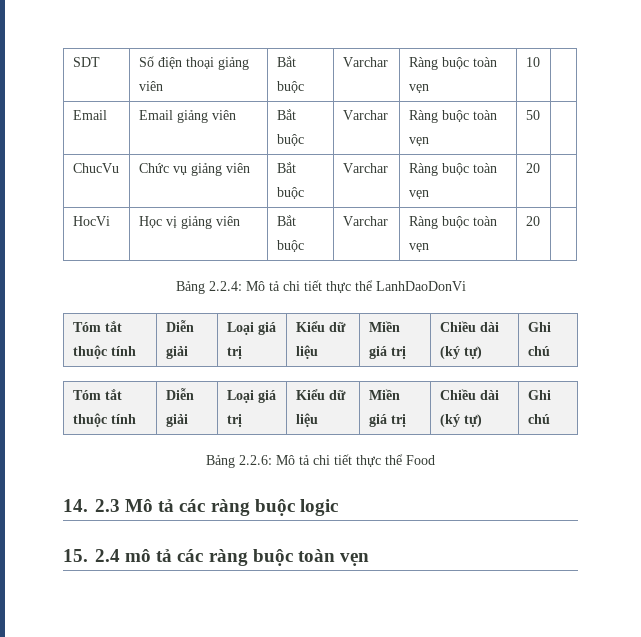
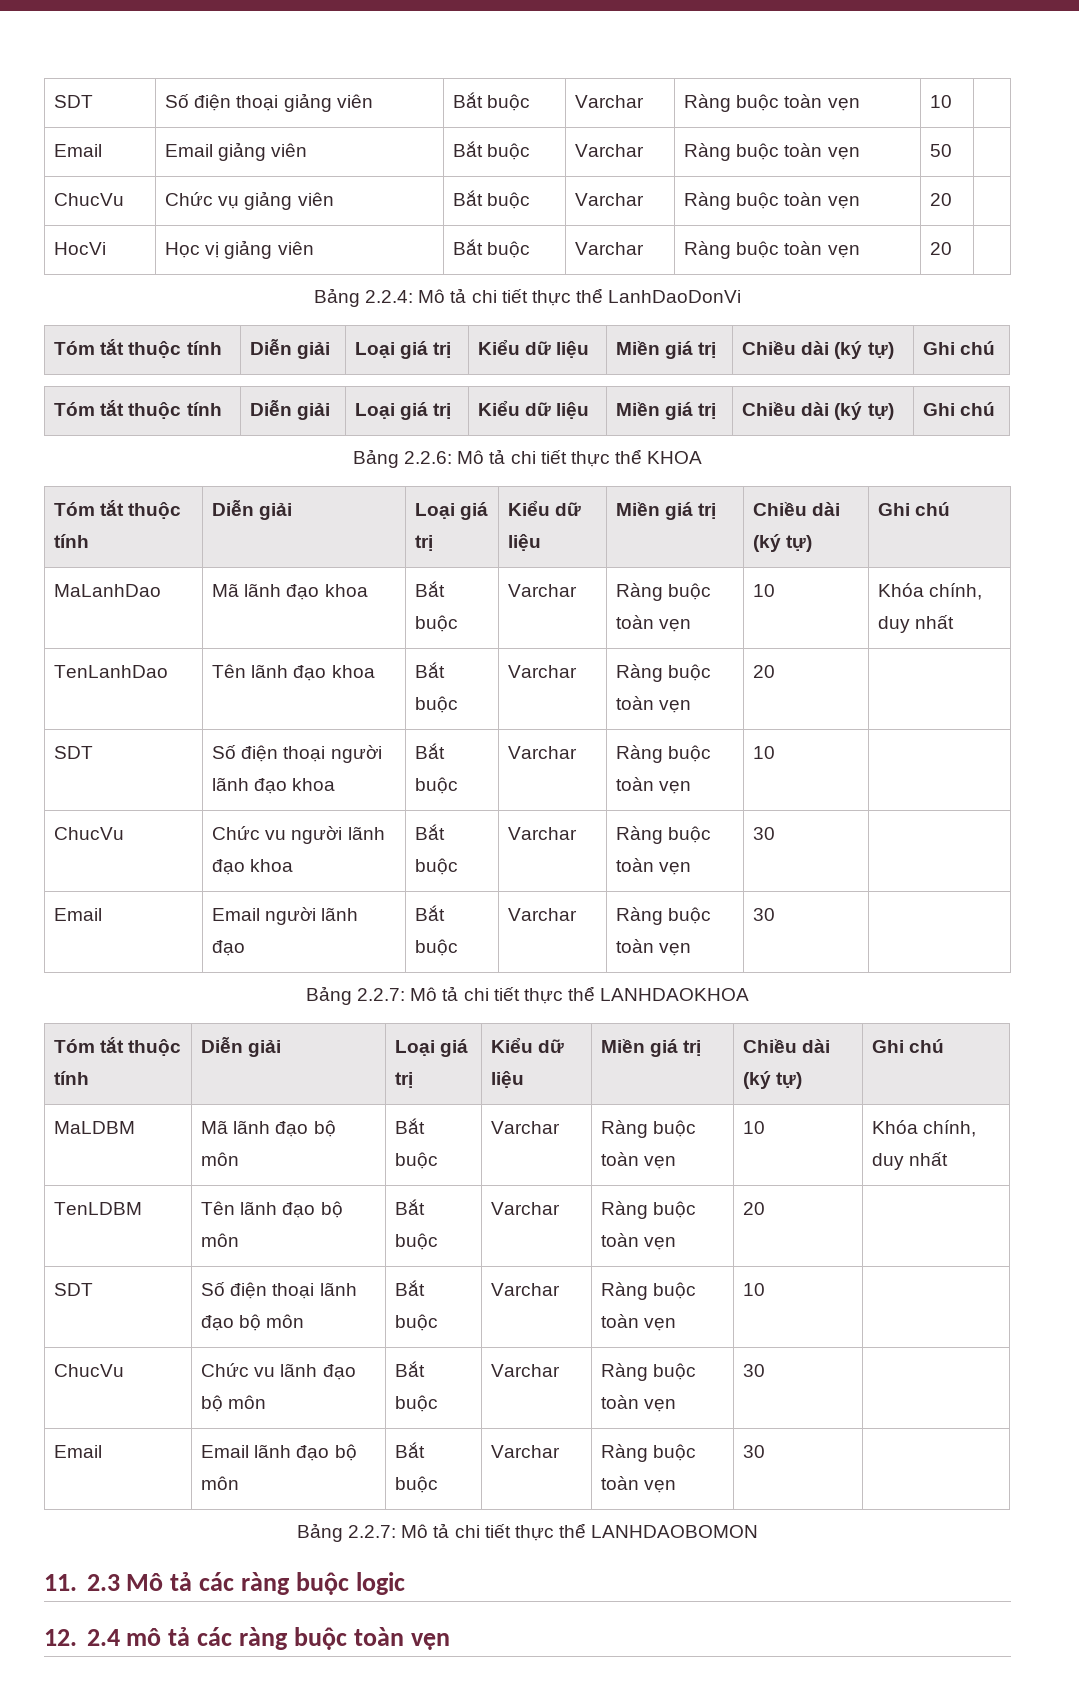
[406,455,435,465] [63,499,88,512] Food // 14. -> [647,451,703,464] [54,500,182,519] [54,534,90,548] [212,500,293,520] [415,502,489,520] [415,535,434,551] [508,501,582,516] [508,534,542,551] [616,502,717,520] [753,502,841,516] [753,534,813,552] [878,502,951,516] [54,584,162,597] [212,583,368,600] [415,581,446,597] [415,615,459,632] [508,584,578,597] [616,583,712,601] [616,615,692,632] [753,584,776,597] [878,583,983,600] [878,615,955,633] [54,665,169,678] [212,664,375,681] [415,662,446,678] [415,696,459,713] [508,665,578,678] [616,664,712,682] [616,696,692,713] [753,665,776,678] [54,746,94,759] [212,745,382,763] [212,777,336,794] [415,743,446,759] [415,777,459,794] [508,746,578,759] [616,745,712,763] [616,777,692,794] [753,746,776,759] [54,827,125,840] [212,826,385,844] [212,859,294,875] [415,824,446,840] [415,858,459,875] [508,827,578,840] [616,826,712,844] [616,858,692,875] [753,827,776,840] [54,908,103,921] [212,907,359,925] [212,940,246,956] [415,905,446,921] [415,939,459,956] [508,908,578,921] [616,907,712,925] [616,939,692,956] [753,908,776,921] [305,986,750,1005] [54,1037,182,1056] [54,1071,90,1085] [201,1037,282,1057] [395,1039,469,1057] [395,1072,414,1088] [491,1038,565,1053] [491,1071,525,1088] [601,1039,702,1057] [743,1039,831,1053] [743,1071,803,1089] [872,1039,945,1053] [54,1121,136,1134] [201,1120,336,1137] [201,1152,240,1166] [395,1118,426,1134] [395,1152,439,1169] [491,1121,561,1134] [601,1120,697,1138] [601,1152,677,1169] [743,1121,766,1134] [872,1120,977,1137] [872,1152,949,1170] [54,1202,143,1215] [201,1201,343,1218] [201,1233,240,1247] [395,1199,426,1215] [395,1233,439,1250] [491,1202,561,1215] [601,1201,697,1219] [601,1233,677,1250] [743,1202,766,1215] [54,1283,94,1296] [201,1282,357,1299] [201,1314,305,1331] [395,1280,426,1296] [395,1314,439,1331] [491,1283,561,1296] [601,1282,697,1300] [601,1314,677,1331] [743,1283,766,1296] [54,1364,125,1377] [201,1363,356,1380] [201,1395,267,1412] [395,1361,426,1377] [395,1395,439,1412] [491,1364,561,1377] [601,1363,697,1381] [601,1395,677,1412] [743,1364,766,1377] [54,1445,103,1458] [201,1444,357,1461] [201,1476,240,1490] [395,1442,426,1458] [395,1476,439,1493] [491,1445,561,1458] [601,1444,697,1462] [601,1476,677,1493] [743,1445,766,1458] [296,1523,759,1542] [44,1574,77,1591] KHOA // Tóm tắt thuộc tính | Diễn giải | Loại giá trị | Kiểu dữ liệu | Miền giá trị | Chiều dài (ký tự) | Ghi chú // MaLanhDao | Mã lãnh đạo khoa | Bắt buộc | Varchar | Ràng buộc toàn vẹn | 10 | Khóa chính, duy nhất // TenLanhDao | Tên lãnh đạo khoa | Bắt buộc | Varchar | Ràng buộc toàn vẹn | 20 | // SDT | Số điện thoại người lãnh đạo khoa | Bắt buộc | Varchar | Ràng buộc toàn vẹn | 10 | // ChucVu | Chức vu người lãnh đạo khoa | Bắt buộc | Varchar | Ràng buộc toàn vẹn | 30 | // Email | Email người lãnh đạo | Bắt buộc | Varchar | Ràng buộc toàn vẹn | 30 | // Bảng 2.2.7: Mô tả chi tiết thực thể LANHDAOKHOA // Tóm tắt thuộc tính | Diễn giải | Loại giá trị | Kiểu dữ liệu | Miền giá trị | Chiều dài (ký tự) | Ghi chú // MaLDBM | Mã lãnh đạo bộ môn | Bắt buộc | Varchar | Ràng buộc toàn vẹn | 10 | Khóa chính, duy nhất // TenLDBM | Tên lãnh đạo bộ môn | Bắt buộc | Varchar | Ràng buộc toàn vẹn | 20 | // SDT | Số điện thoại lãnh đạo bộ môn | Bắt buộc | Varchar | Ràng buộc toàn vẹn | 10 | // ChucVu | Chức vu lãnh đạo bộ môn | Bắt buộc | Varchar | Ràng buộc toàn vẹn | 30 | // Email | Email lãnh đạo bộ môn | Bắt buộc | Varchar | Ràng buộc toàn vẹn | 30 | // Bảng 2.2.7: Mô tả chi tiết thực thể LANHDAOBOMON // 11.
[63,549,88,562] 15. -> [44,1629,77,1646] 12.

